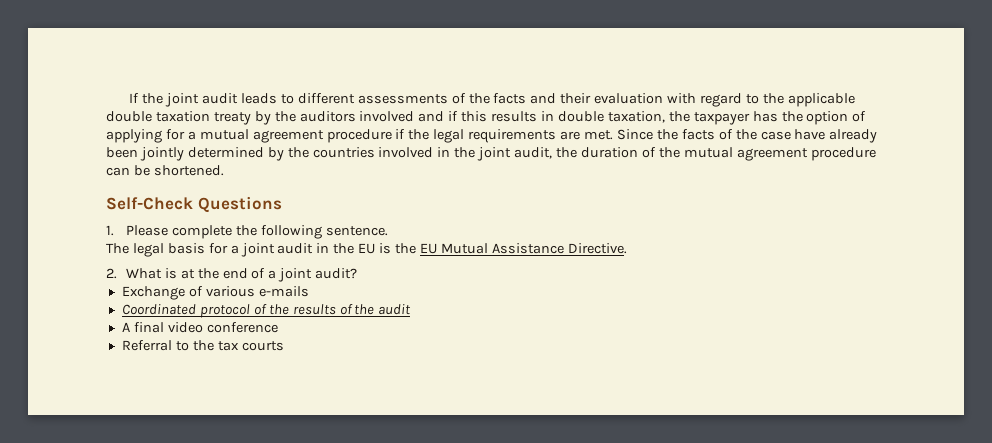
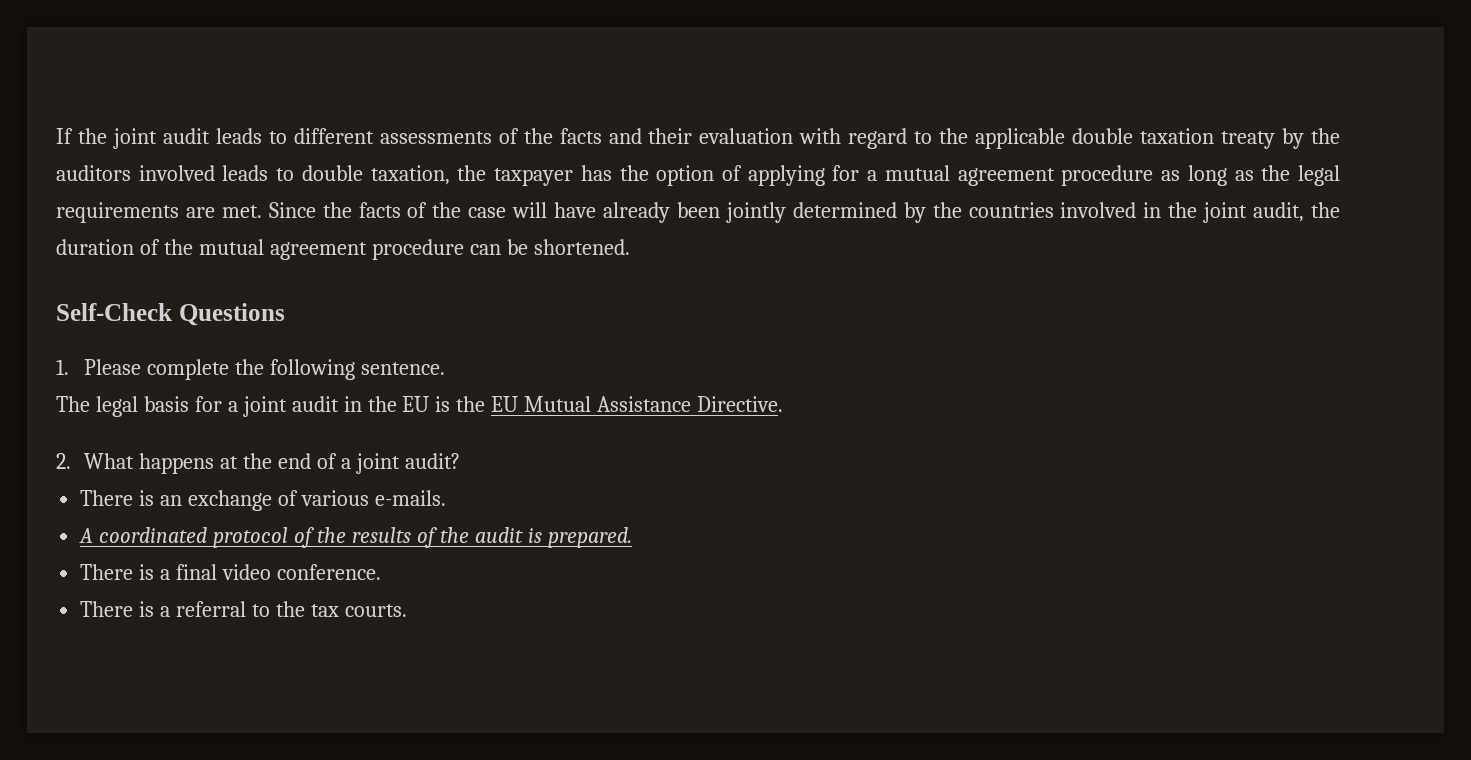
[418,111,555,122] and if this results in -> [222,165,295,181] leads to
[395,129,406,139] if -> [1161,165,1254,186] as long as
(791, 135) none -> [512,202,548,218] will
[164,268,177,279] is -> [138,453,214,474] happens
[121,286,309,300] [121,304,196,315] Exchange of various e-mails // Coordinated -> [80,490,446,511] [79,527,208,543] There is an exchange of various e-mails. // A coordinated
[121,322,278,333] [121,340,172,351] // A final video conference // Referral -> [527,527,632,548] [80,564,381,580] [80,601,247,617] is prepared. // There is a final video conference. // There is a referral
[241,341,284,351] courts -> [344,604,407,617] courts.

